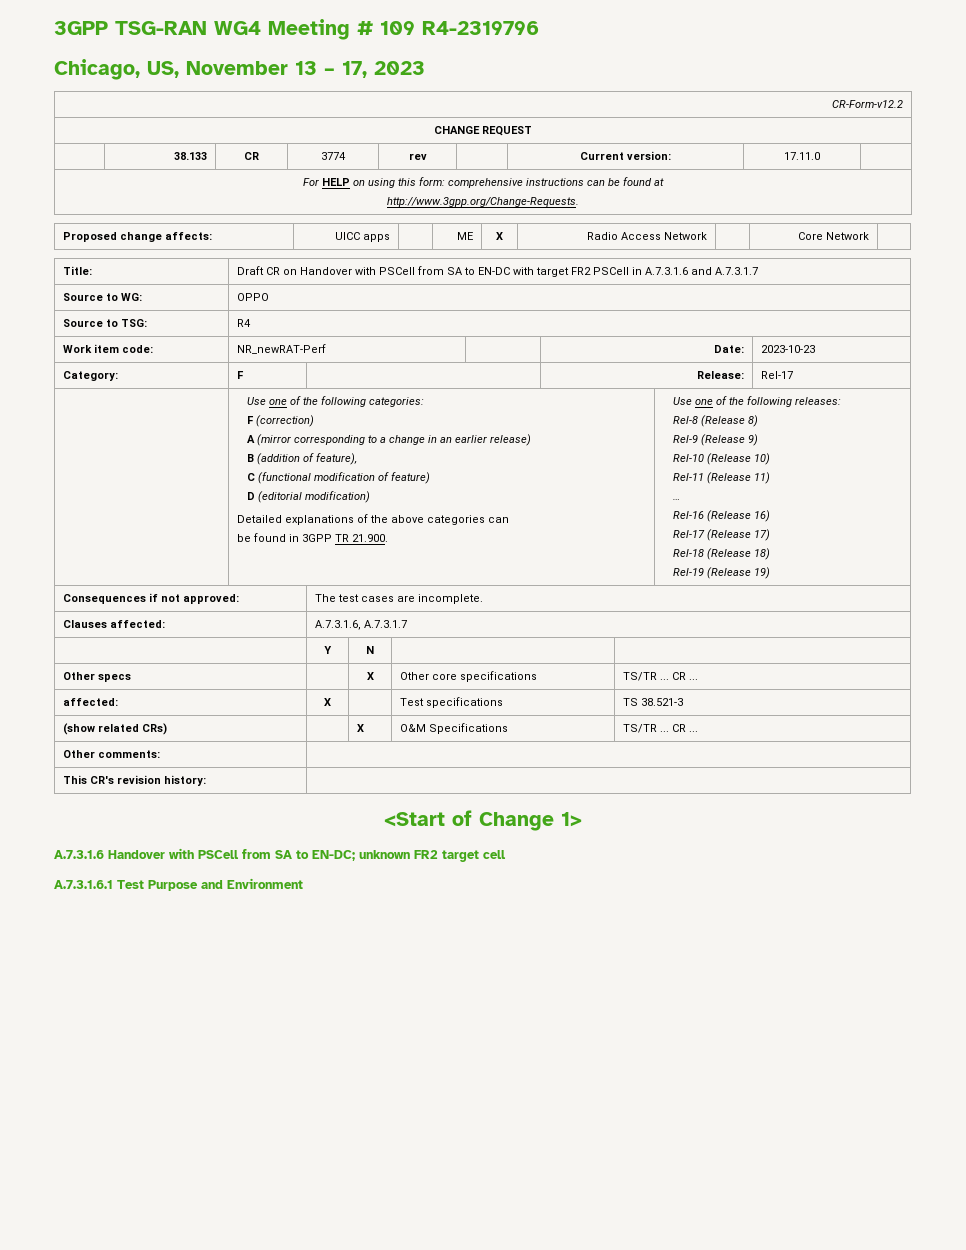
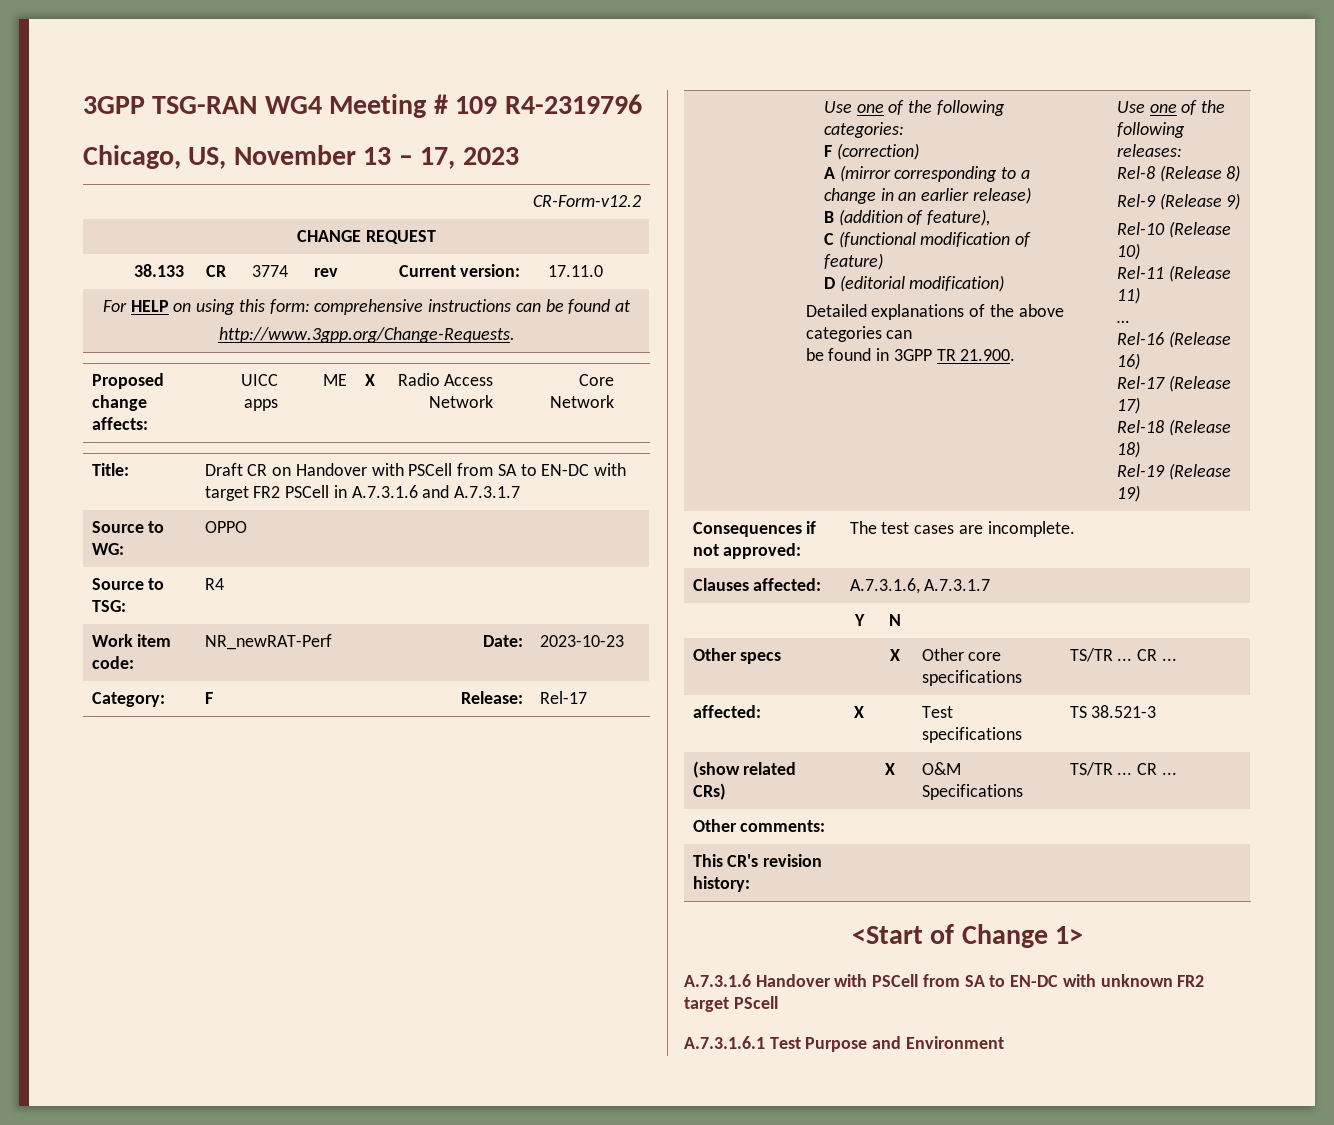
[312,850,355,861] EN-DC; -> [1010,974,1096,987] EN-DC with
[483,850,506,859] cell -> [733,996,778,1009] PScell

